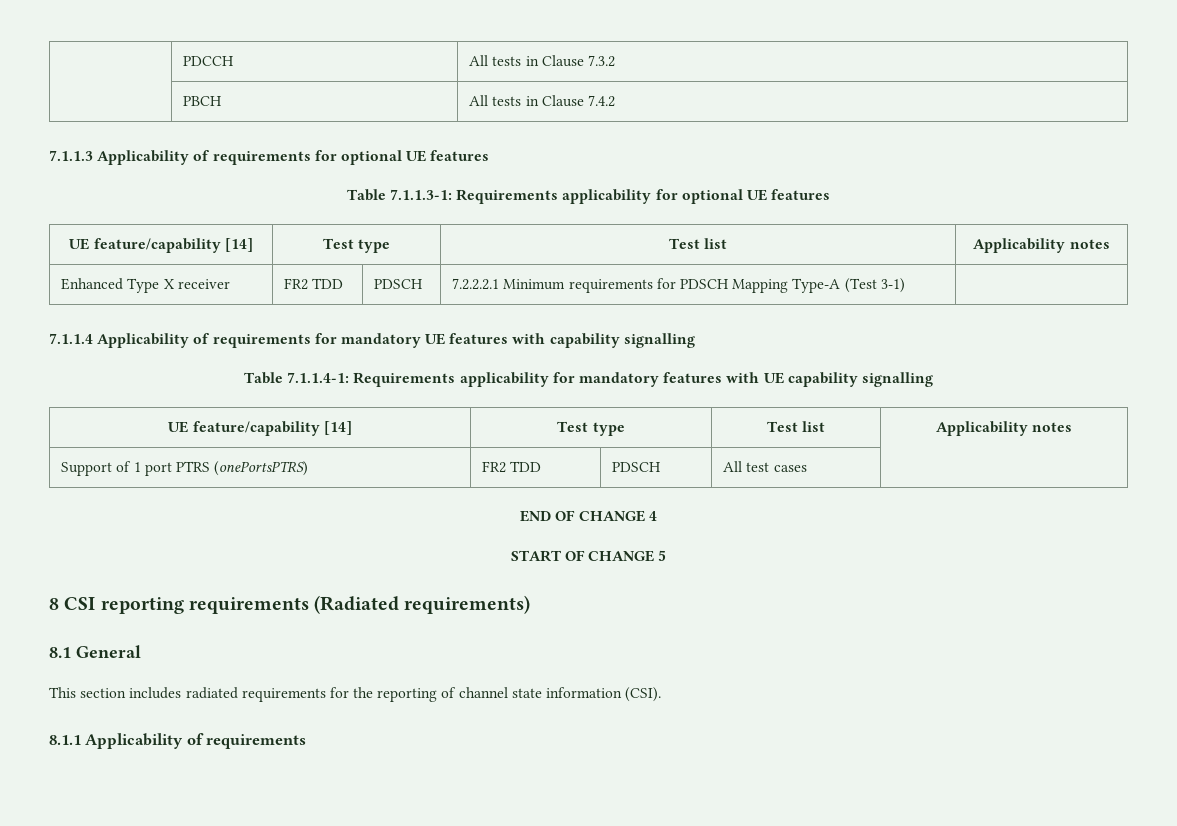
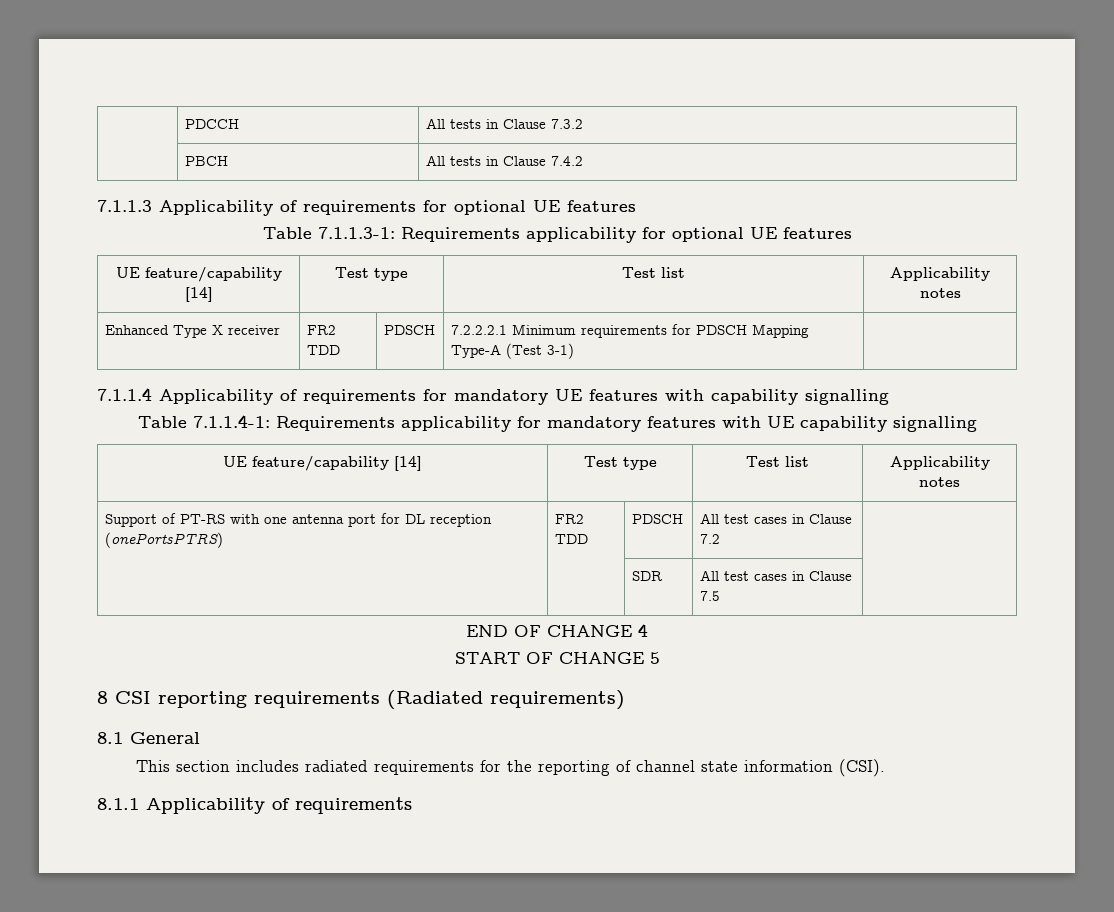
[133,461,210,476] 1 port PTRS -> [179,513,492,527] PT-RS with one antenna port for DL reception
(807, 468) none -> [791,514,852,524] [699,534,720,544] [631,571,662,581] [699,570,852,581] [699,591,720,601] in Clause 7.2 | // | | SDR | All test cases in Clause 7.5

